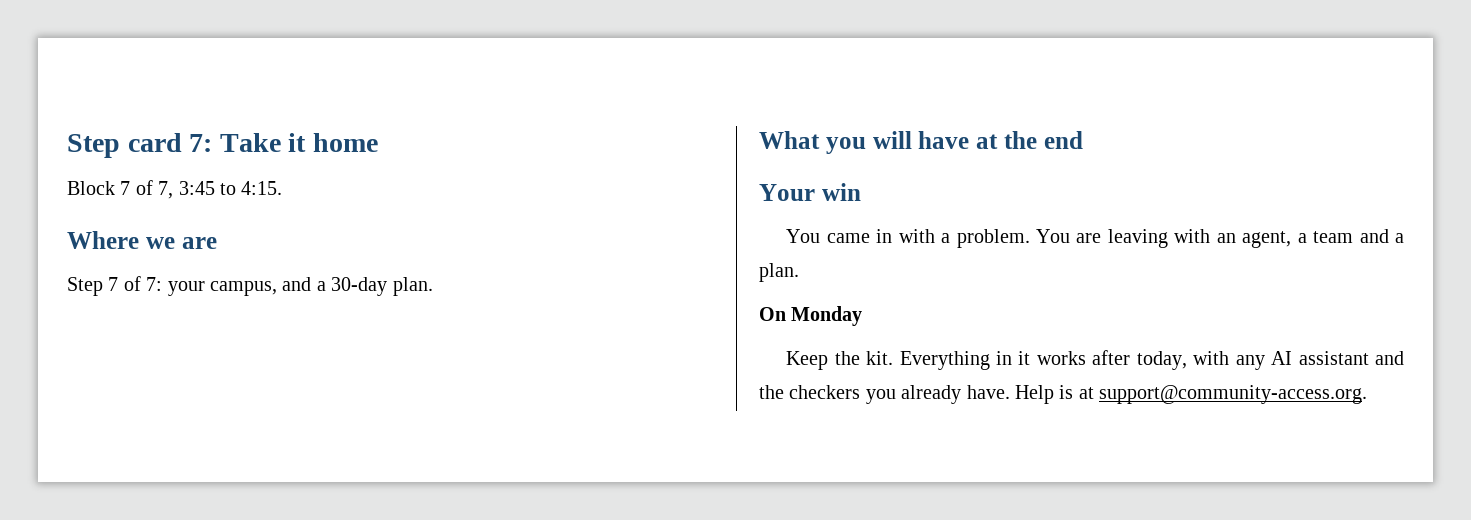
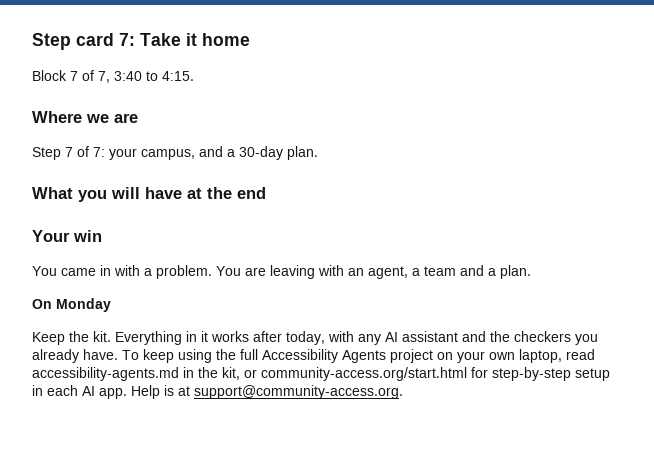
[178,181,215,195] 3:45 -> [114,71,142,81] 3:40
(1010, 392) none -> [122,349,595,363] [32,367,610,381] [32,385,127,399] To keep using the full Accessibility Agents project on your own laptop, read accessibility-agents.md in the kit, or community-access.org/start.html for step-by-step setup in each AI app.

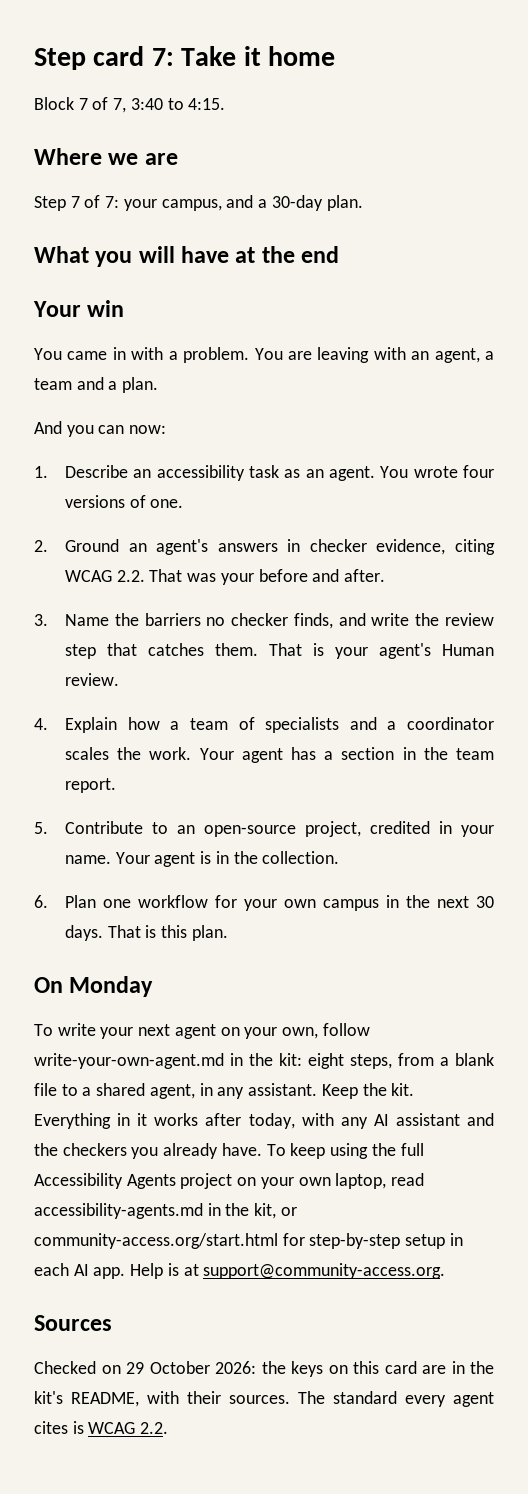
[32,298,111,312] On Monday // -> [34,421,167,437] [34,465,494,481] [64,495,184,508] [34,539,495,555] [64,569,386,585] [34,613,494,629] [64,643,494,659] [64,673,119,686] [34,717,494,733] [64,747,495,763] [64,778,116,793] [34,821,494,837] [64,851,340,867] [34,895,494,911] [64,925,228,941] [34,976,154,997] [34,1023,370,1039] [34,1053,494,1069] [34,1083,318,1099] And you can now: // 1. Describe an accessibility task as an agent. You wrote four versions of one. // 2. Ground an agent's answers in checker evidence, citing WCAG 2.2. That was your before and after. // 3. Name the barriers no checker finds, and write the review step that catches them. That is your agent's Human review. // 4. Explain how a team of specialists and a coordinator scales the work. Your agent has a section in the team report. // 5. Contribute to an open-source project, credited in your name. Your agent is in the collection. // 6. Plan one workflow for your own campus in the next 30 days. That is this plan. // On Monday // To write your next agent on your own, follow write-your-own-agent.md in the kit: eight steps, from a blank file to a shared agent, in any assistant.
(403, 392) none -> [34,1315,112,1331] [34,1361,494,1377] [34,1391,494,1407] [34,1421,169,1434] // Sources // Checked on 29 October 2026: the keys on this card are in the kit's README, with their sources. The standard every agent cites is WCAG 2.2.

